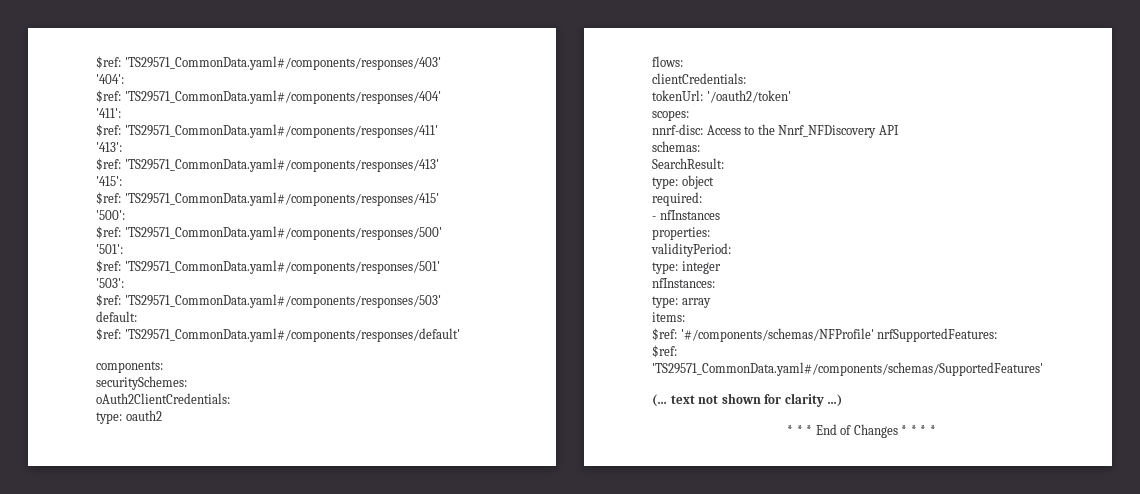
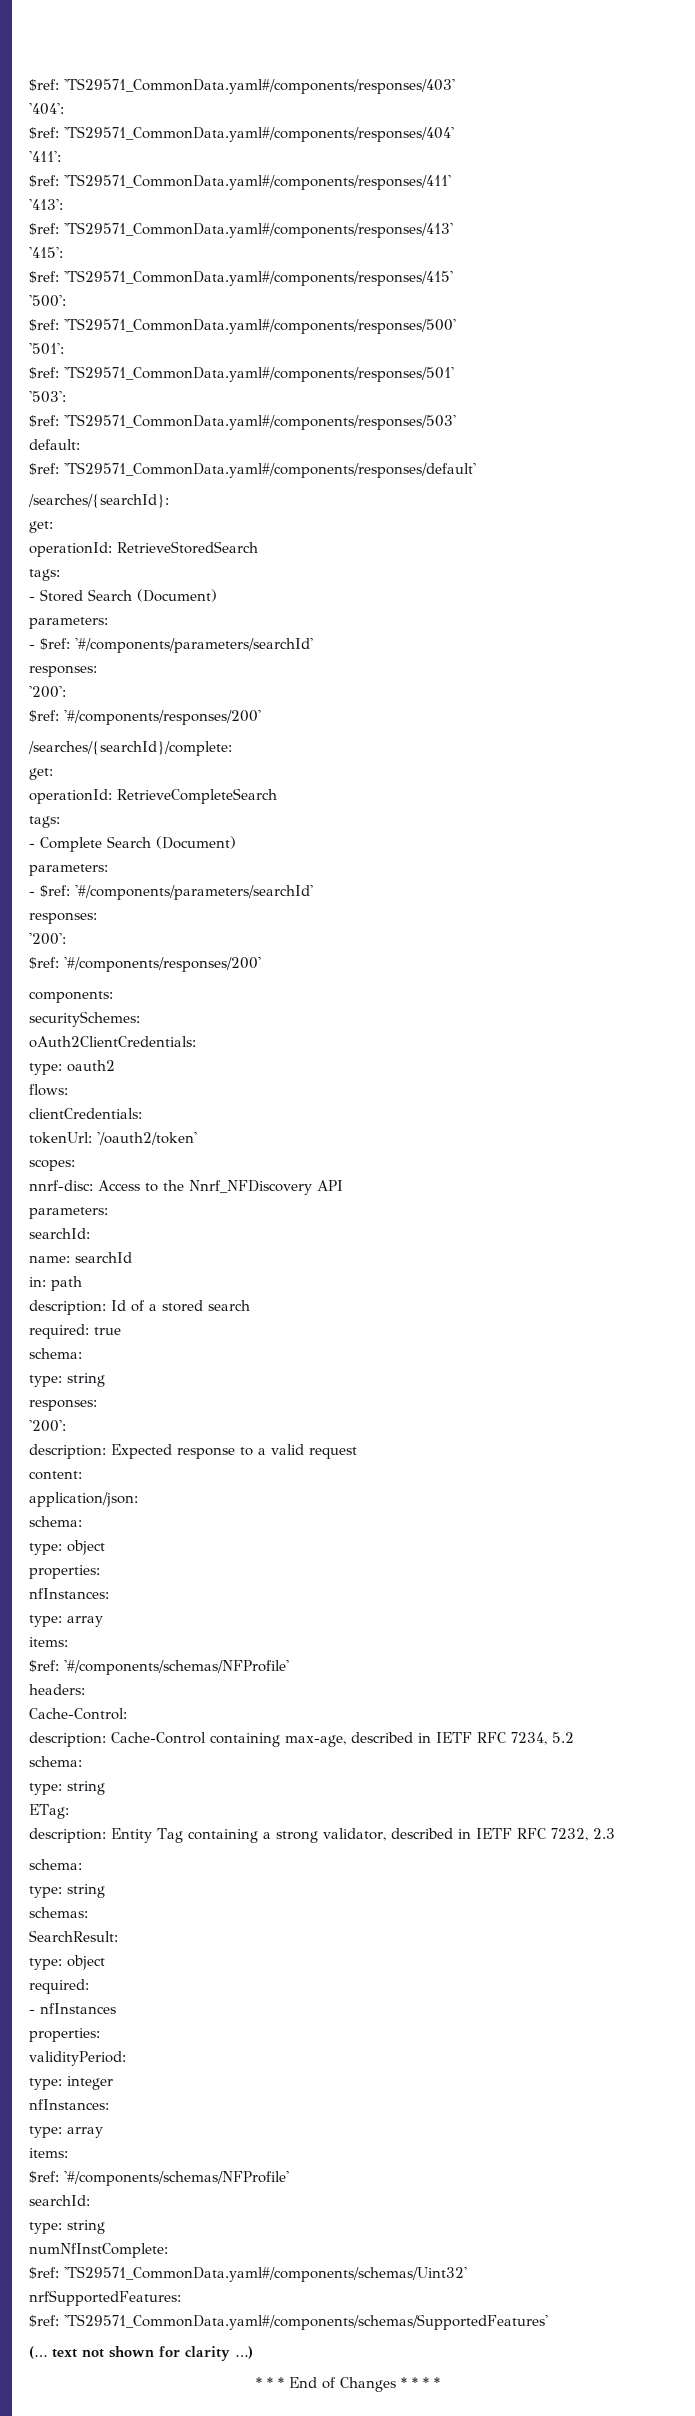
(460, 335) none -> [28,494,169,508] [29,521,53,533] [29,541,258,557] [29,569,60,581] [29,589,217,602] [29,617,108,629] [29,638,313,653] [29,665,97,677] [29,686,66,698] [29,710,261,725] [28,741,232,756] [29,768,53,780] [29,788,277,804] [29,816,60,828] [29,836,236,852] [29,864,108,876] [29,885,313,900] [29,912,97,924] [29,933,66,945] [29,957,261,972] // /searches/{searchId}: // get: // operationId: RetrieveStoredSearch // tags: // - Stored Search (Document) // parameters: // - $ref: '#/components/parameters/searchId' // responses: // '200': // $ref: '#/components/responses/200' // /searches/{searchId}/complete: // get: // operationId: RetrieveCompleteSearch // tags: // - Complete Search (Document) // parameters: // - $ref: '#/components/parameters/searchId' // responses: // '200': // $ref: '#/components/responses/200'
(899, 130) none -> [29,1207,108,1219] [29,1228,90,1239] [29,1252,132,1263] [29,1276,82,1291] [29,1300,250,1315] [29,1324,121,1339] [29,1348,82,1359] [29,1373,105,1387] [29,1399,97,1411] [29,1420,66,1432] [29,1444,357,1459] [29,1471,82,1480] [29,1492,138,1507] [29,1516,82,1527] [29,1540,105,1555] [29,1565,100,1579] [29,1588,109,1599] [29,1615,103,1627] [29,1637,68,1647] [29,1660,289,1675] [29,1684,85,1695] [29,1708,127,1720] [29,1732,574,1747] [29,1756,82,1767] [29,1781,105,1795] [29,1804,69,1819] [29,1828,615,1843] [29,1859,82,1870] [29,1884,105,1898] // parameters: // searchId: // name: searchId // in: path // description: Id of a stored search // required: true // schema: // type: string // responses: // '200': // description: Expected response to a valid request // content: // application/json: // schema: // type: object // properties: // nfInstances: // type: array // items: // $ref: '#/components/schemas/NFProfile' // headers: // Cache-Control: // description: Cache-Control containing max-age, described in IETF RFC 7234, 5.2 // schema: // type: string // ETag: // description: Entity Tag containing a strong validator, described in IETF RFC 7232, 2.3 // schema: // type: string
(874, 335) none -> [29,2195,90,2206] [29,2220,105,2234] [29,2243,168,2258] [29,2266,467,2282] // searchId: // type: string // numNfInstComplete: // $ref: 'TS29571_CommonData.yaml#/components/schemas/Uint32' //

